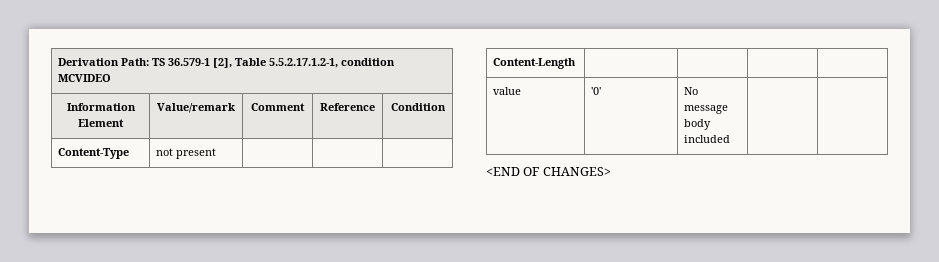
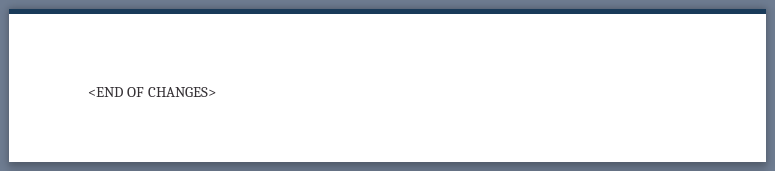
[58,58,396,68] [58,74,112,82] [66,103,136,111] [78,119,124,127] [157,103,235,113] [251,103,305,111] [320,103,375,111] [390,103,446,111] [58,148,130,159] [156,148,217,159] [493,58,577,69] [493,87,522,95] [591,87,602,95] [684,87,699,95] [684,105,729,114] [684,119,712,130] [684,135,731,143] Derivation Path: TS 36.579-1 [2], Table 5.5.2.17.1.2-1, condition MCVIDEO // Information Element | Value/remark | Comment | Reference | Condition // Content-Type | not present | | | // Content-Length | | | | // value | '0' | No message body included | | // -> (88, 92) none

